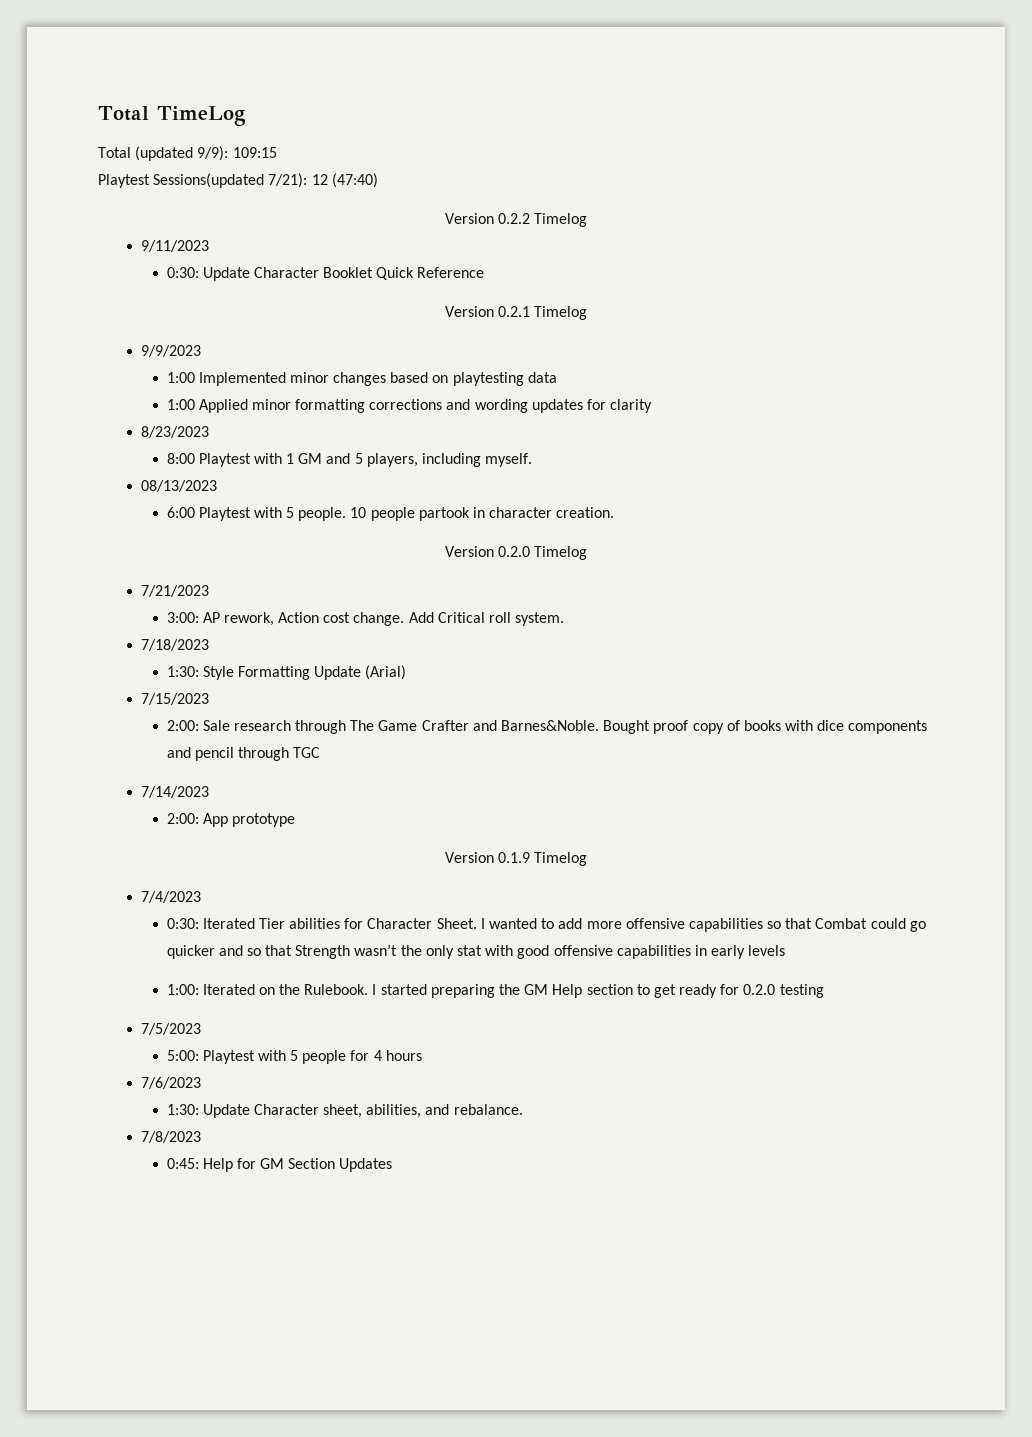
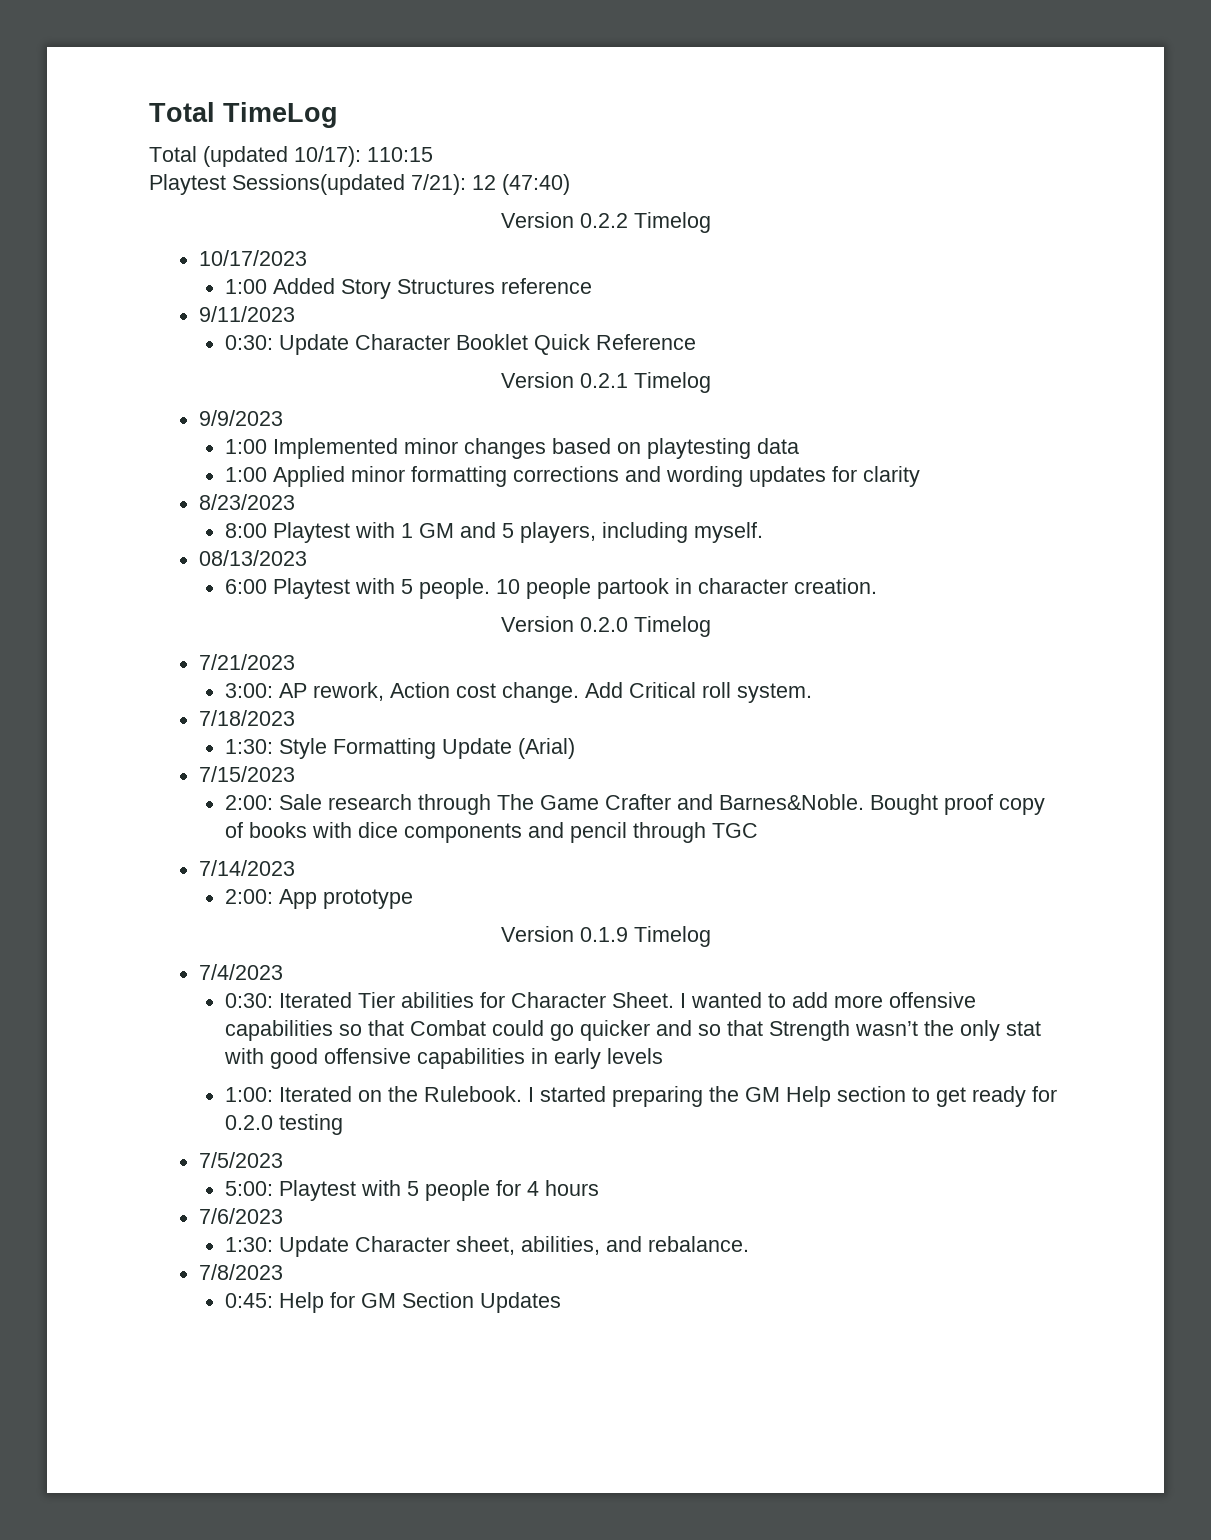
[197,146,277,161] 9/9): 109:15 -> [294,146,433,167] 10/17): 110:15
(588, 220) none -> [199,250,308,266] [225,278,593,299] // 10/17/2023 // 1:00 Added Story Structures reference

